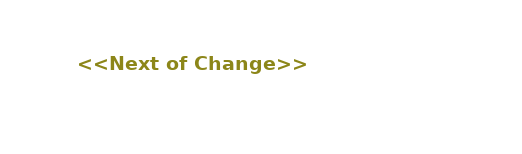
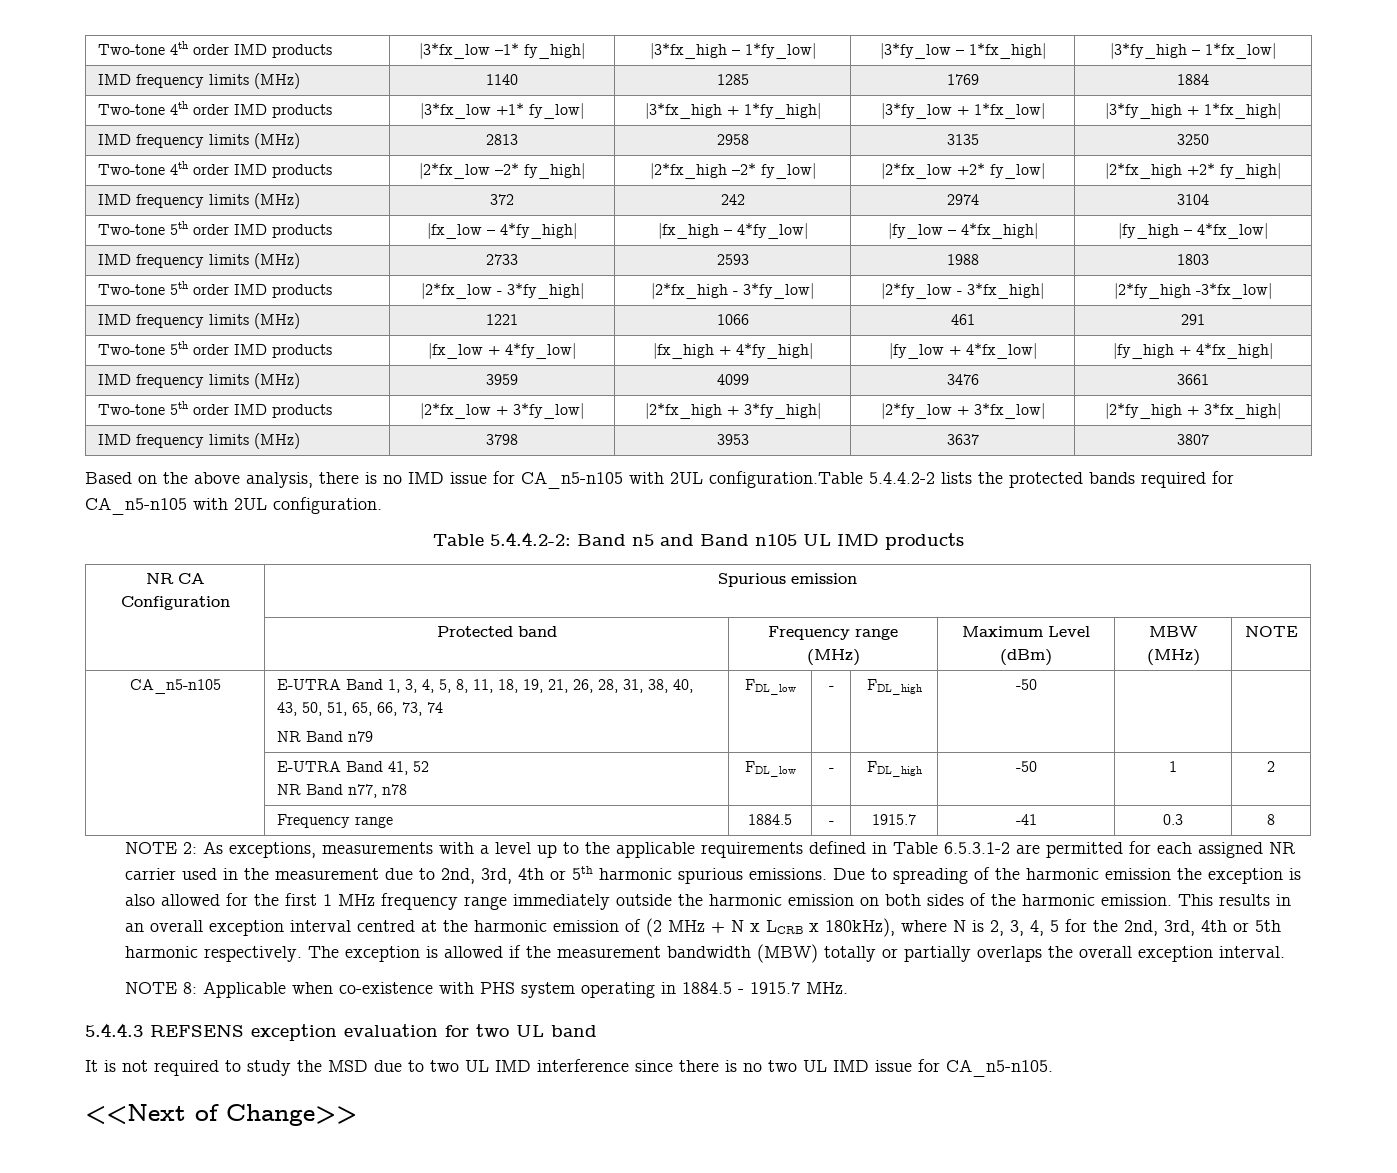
(77, 63) none -> [97,41,332,58] [419,43,585,59] [649,43,816,59] [879,43,1046,59] [1110,43,1276,59] [97,73,300,89] [486,74,518,85] [716,74,749,85] [946,74,979,85] [1177,74,1209,85] [97,101,332,118] [420,103,584,119] [644,103,821,119] [880,103,1045,119] [1105,103,1281,119] [97,133,300,149] [486,134,518,145] [716,134,749,145] [946,134,979,145] [1177,134,1209,145] [97,161,332,178] [419,163,585,179] [649,163,816,179] [880,163,1045,179] [1105,163,1281,179] [97,193,300,209] [490,194,514,205] [720,194,745,205] [946,194,979,205] [1177,194,1209,205] [97,221,332,238] [427,223,577,239] [657,223,808,239] [887,223,1038,239] [1118,223,1268,239] [97,253,300,269] [486,254,518,265] [716,254,749,265] [946,254,979,265] [1177,254,1209,265] [97,281,332,298] [420,283,584,299] [651,283,814,299] [881,283,1044,299] [1114,283,1272,299] [97,313,300,329] [486,314,518,325] [716,314,749,325] [950,314,975,325] [1181,314,1205,325] [97,341,332,358] [428,343,576,359] [652,343,813,359] [888,343,1037,359] [1113,343,1273,359] [97,373,300,389] [486,374,518,385] [716,374,749,385] [946,374,979,385] [1177,374,1209,385] [97,401,332,418] [420,403,584,419] [644,403,821,419] [880,403,1045,419] [1105,403,1281,419] [97,433,300,449] [486,434,518,445] [716,434,749,445] [946,434,979,445] [1177,434,1209,445] [85,471,1234,489] [85,497,382,515] [433,532,964,550] [145,573,205,584] [120,596,230,610] [718,573,857,587] [436,626,557,637] [768,626,898,640] [806,649,860,666] [962,626,1090,637] [1000,649,1052,666] [1148,626,1198,637] [1146,649,1200,666] [1244,626,1298,637] [129,679,221,694] [276,679,693,693] [276,702,443,716] [276,731,373,742] [744,679,796,695] [828,686,834,690] [866,679,922,695] [1015,679,1037,690] [276,761,429,775] [276,784,407,798] [744,761,796,777] [828,768,834,772] [866,761,922,777] [1015,761,1037,772] [1169,761,1177,772] [1267,761,1275,772] [276,814,393,828] [748,814,792,825] [828,821,834,825] [872,814,916,825] [1015,814,1037,825] [1163,814,1183,825] [1267,814,1275,825] [124,841,1296,858] [124,866,1301,884] [124,893,1291,910] [124,918,1281,937] [124,944,1285,963] [124,981,848,998] [85,1023,597,1041] [85,1059,1053,1077] Two-tone 4th order IMD products | |3*fx_low –1* fy_high| | |3*fx_high – 1*fy_low| | |3*fy_low – 1*fx_high| | |3*fy_high – 1*fx_low| // IMD frequency limits (MHz) | 1140 | 1285 | 1769 | 1884 // Two-tone 4th order IMD products | |3*fx_low +1* fy_low| | |3*fx_high + 1*fy_high| | |3*fy_low + 1*fx_low| | |3*fy_high + 1*fx_high| // IMD frequency limits (MHz) | 2813 | 2958 | 3135 | 3250 // Two-tone 4th order IMD products | |2*fx_low –2* fy_high| | |2*fx_high –2* fy_low| | |2*fx_low +2* fy_low| | |2*fx_high +2* fy_high| // IMD frequency limits (MHz) | 372 | 242 | 2974 | 3104 // Two-tone 5th order IMD products | |fx_low – 4*fy_high| | |fx_high – 4*fy_low| | |fy_low – 4*fx_high| | |fy_high – 4*fx_low| // IMD frequency limits (MHz) | 2733 | 2593 | 1988 | 1803 // Two-tone 5th order IMD products | |2*fx_low - 3*fy_high| | |2*fx_high - 3*fy_low| | |2*fy_low - 3*fx_high| | |2*fy_high -3*fx_low| // IMD frequency limits (MHz) | 1221 | 1066 | 461 | 291 // Two-tone 5th order IMD products | |fx_low + 4*fy_low| | |fx_high + 4*fy_high| | |fy_low + 4*fx_low| | |fy_high + 4*fx_high| // IMD frequency limits (MHz) | 3959 | 4099 | 3476 | 3661 // Two-tone 5th order IMD products | |2*fx_low + 3*fy_low| | |2*fx_high + 3*fy_high| | |2*fy_low + 3*fx_low| | |2*fy_high + 3*fx_high| // IMD frequency limits (MHz) | 3798 | 3953 | 3637 | 3807 // Based on the above analysis, there is no IMD issue for CA_n5-n105 with 2UL configuration.Table 5.4.4.2-2 lists the protected bands required for CA_n5-n105 with 2UL configuration. // Table 5.4.4.2-2: Band n5 and Band n105 UL IMD products // NR CA Configuration | Spurious emission // | Protected band | Frequency range (MHz) | Maximum Level (dBm) | MBW (MHz) | NOTE // CA_n5-n105 | E-UTRA Band 1, 3, 4, 5, 8, 11, 18, 19, 21, 26, 28, 31, 38, 40, 43, 50, 51, 65, 66, 73, 74 // NR Band n79 | FDL_low | - | FDL_high | -50 | | // | E-UTRA Band 41, 52 // NR Band n77, n78 | FDL_low | - | FDL_high | -50 | 1 | 2 // | Frequency range | 1884.5 | - | 1915.7 | -41 | 0.3 | 8 // NOTE 2: As exceptions, measurements with a level up to the applicable requirements defined in Table 6.5.3.1-2 are permitted for each assigned NR carrier used in the measurement due to 2nd, 3rd, 4th or 5th harmonic spurious emissions. Due to spreading of the harmonic emission the exception is also allowed for the first 1 MHz frequency range immediately outside the harmonic emission on both sides of the harmonic emission. This results in an overall exception interval centred at the harmonic emission of (2 MHz + N x LCRB x 180kHz), where N is 2, 3, 4, 5 for the 2nd, 3rd, 4th or 5th harmonic respectively. The exception is allowed if the measurement bandwidth (MBW) totally or partially overlaps the overall exception interval. // NOTE 8: Applicable when co-existence with PHS system operating in 1884.5 - 1915.7 MHz. // 5.4.4.3 REFSENS exception evaluation for two UL band // It is not required to study the MSD due to two UL IMD interference since there is no two UL IMD issue for CA_n5-n105. //

